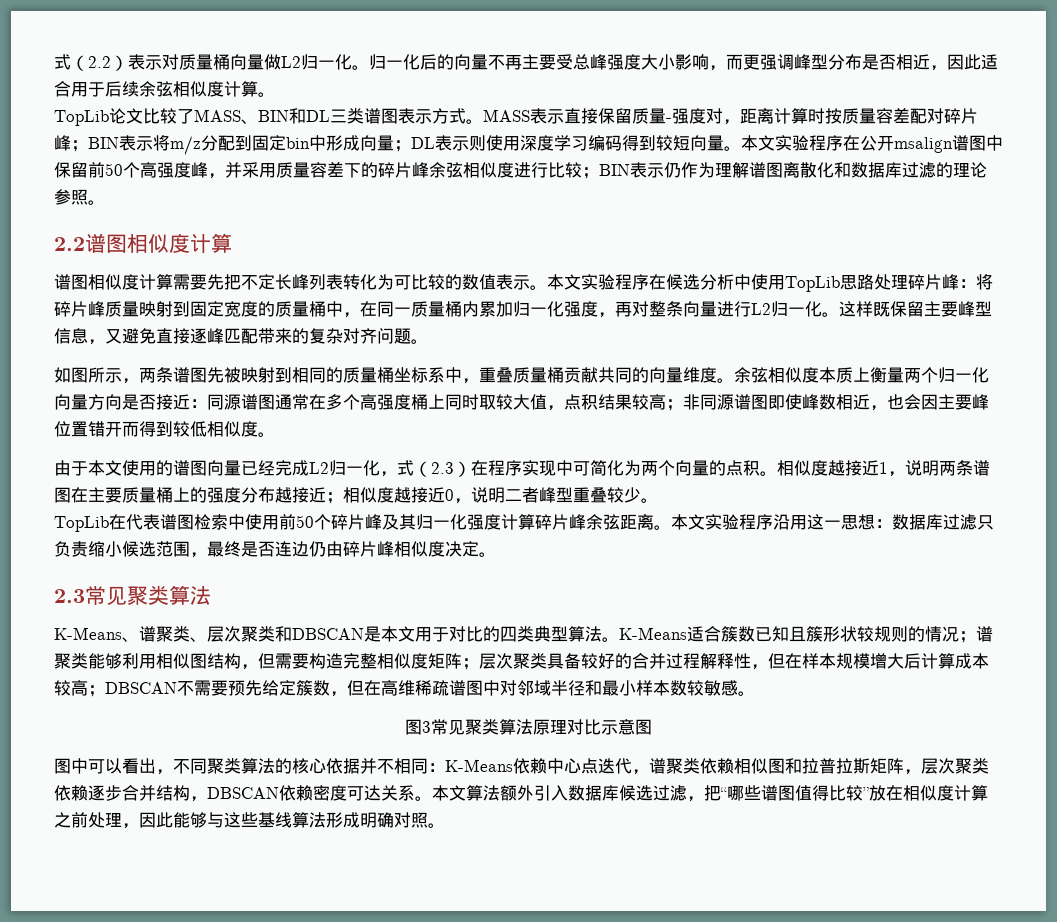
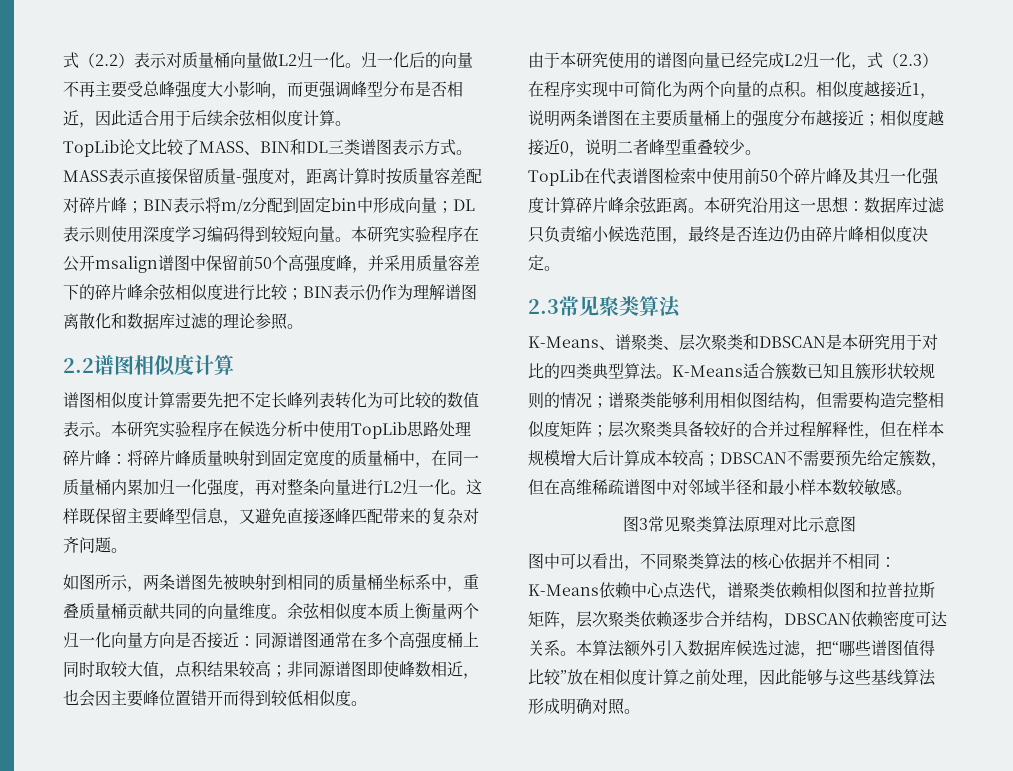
[758,135,775,151] 文 -> [367,226,399,242] 研究
[564,274,581,290] 文 -> [127,421,159,437] 研究
[105,460,122,476] 文 -> [576,52,608,68] 研究
[688,514,773,530] 文实验程序 -> [720,197,752,213] 研究
[398,626,415,642] 文 -> [858,334,890,350] 研究
[449,785,466,801] 文 -> (592, 648) none

